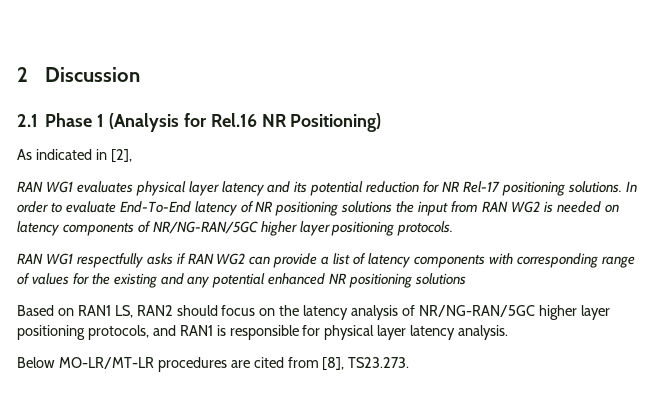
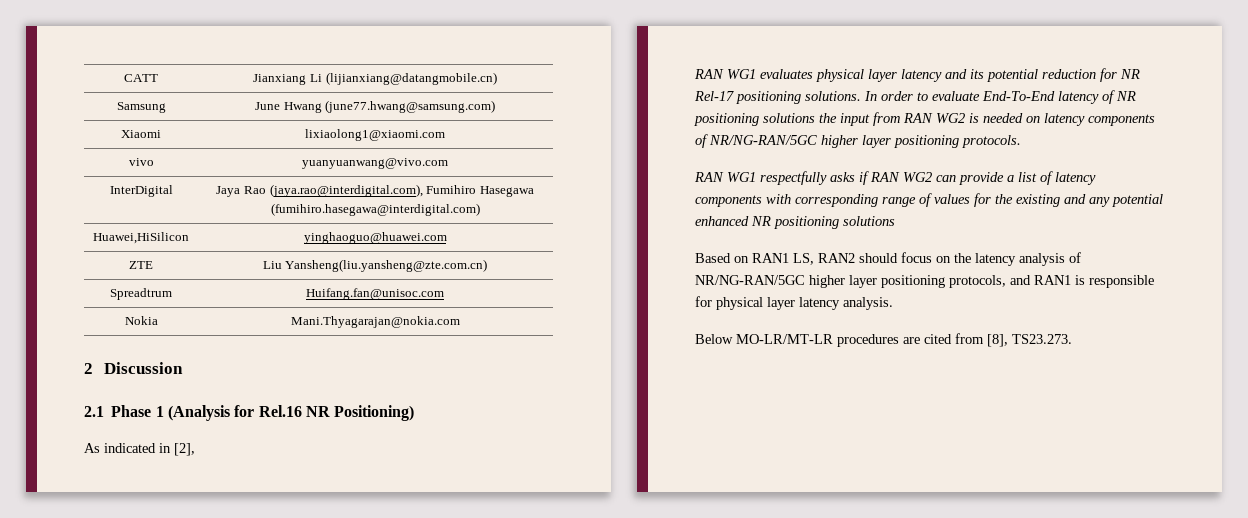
(17, 74) none -> [124,74,158,82] [253,72,497,85] [116,102,166,113] [254,100,496,113] [121,130,161,138] [305,129,445,141] [128,158,154,166] [302,158,448,169] [109,185,173,197] [216,184,534,197] [270,203,480,216] [93,232,189,244] [303,232,447,244] [129,261,153,269] [262,259,488,272] [110,288,172,300] [306,288,444,300] [124,316,158,325] [290,316,460,328] CATT | Jianxiang Li (lijianxiang@datangmobile.cn) // Samsung | June Hwang (june77.hwang@samsung.com) // Xiaomi | lixiaolong1@xiaomi.com // vivo | yuanyuanwang@vivo.com // InterDigital | Jaya Rao (jaya.rao@interdigital.com), Fumihiro Hasegawa (fumihiro.hasegawa@interdigital.com) // Huawei,HiSilicon | yinghaoguo@huawei.com // ZTE | Liu Yansheng(liu.yansheng@zte.com.cn) // Spreadtrum | Huifang.fan@unisoc.com // Nokia | Mani.Thyagarajan@nokia.com //

